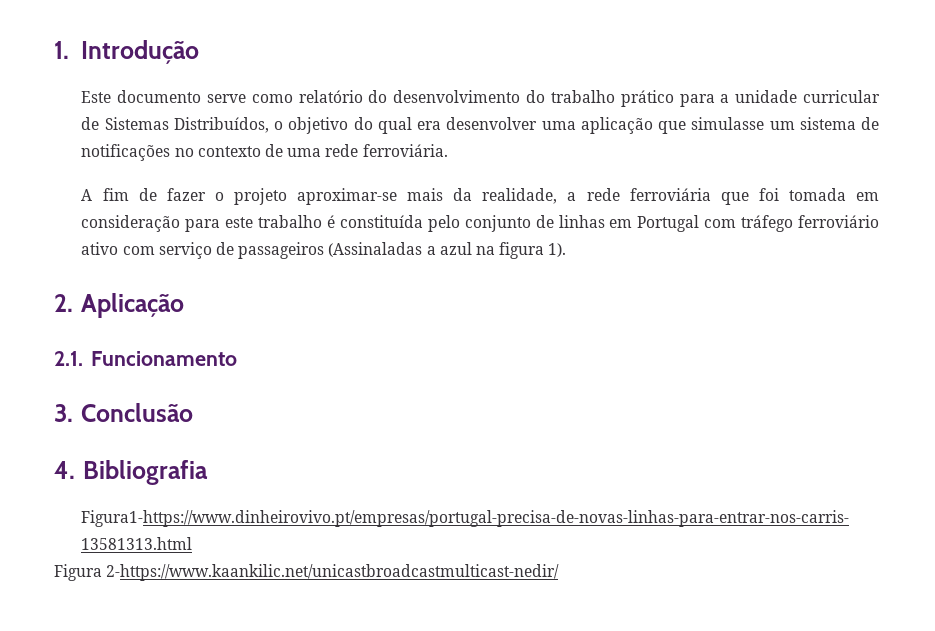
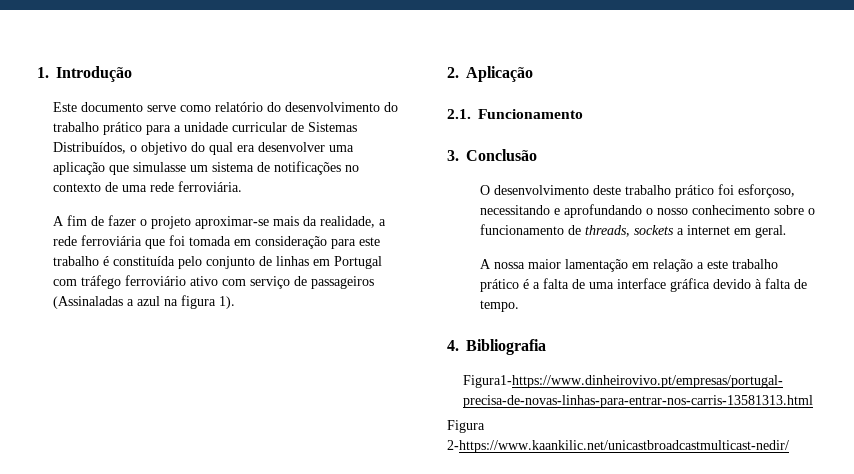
(194, 412) none -> [479,184,795,198] [479,204,815,218] [479,224,787,238] [479,259,778,272] [479,278,807,292] [479,300,519,312] // O desenvolvimento deste trabalho prático foi esforçoso, necessitando e aprofundando o nosso conhecimento sobre o funcionamento de threads, sockets a internet em geral. // A nossa maior lamentação em relação a este trabalho prático é a falta de uma interface gráfica devido à falta de tempo.

